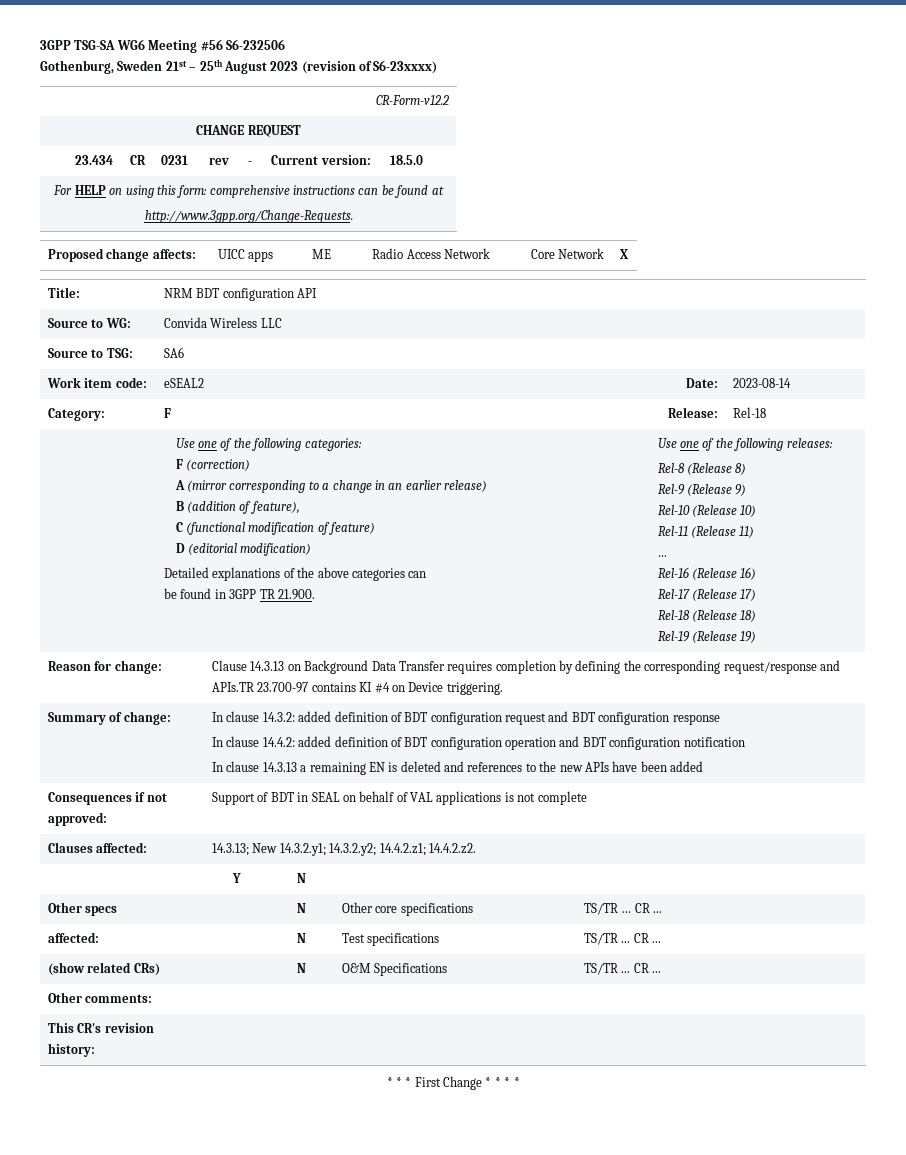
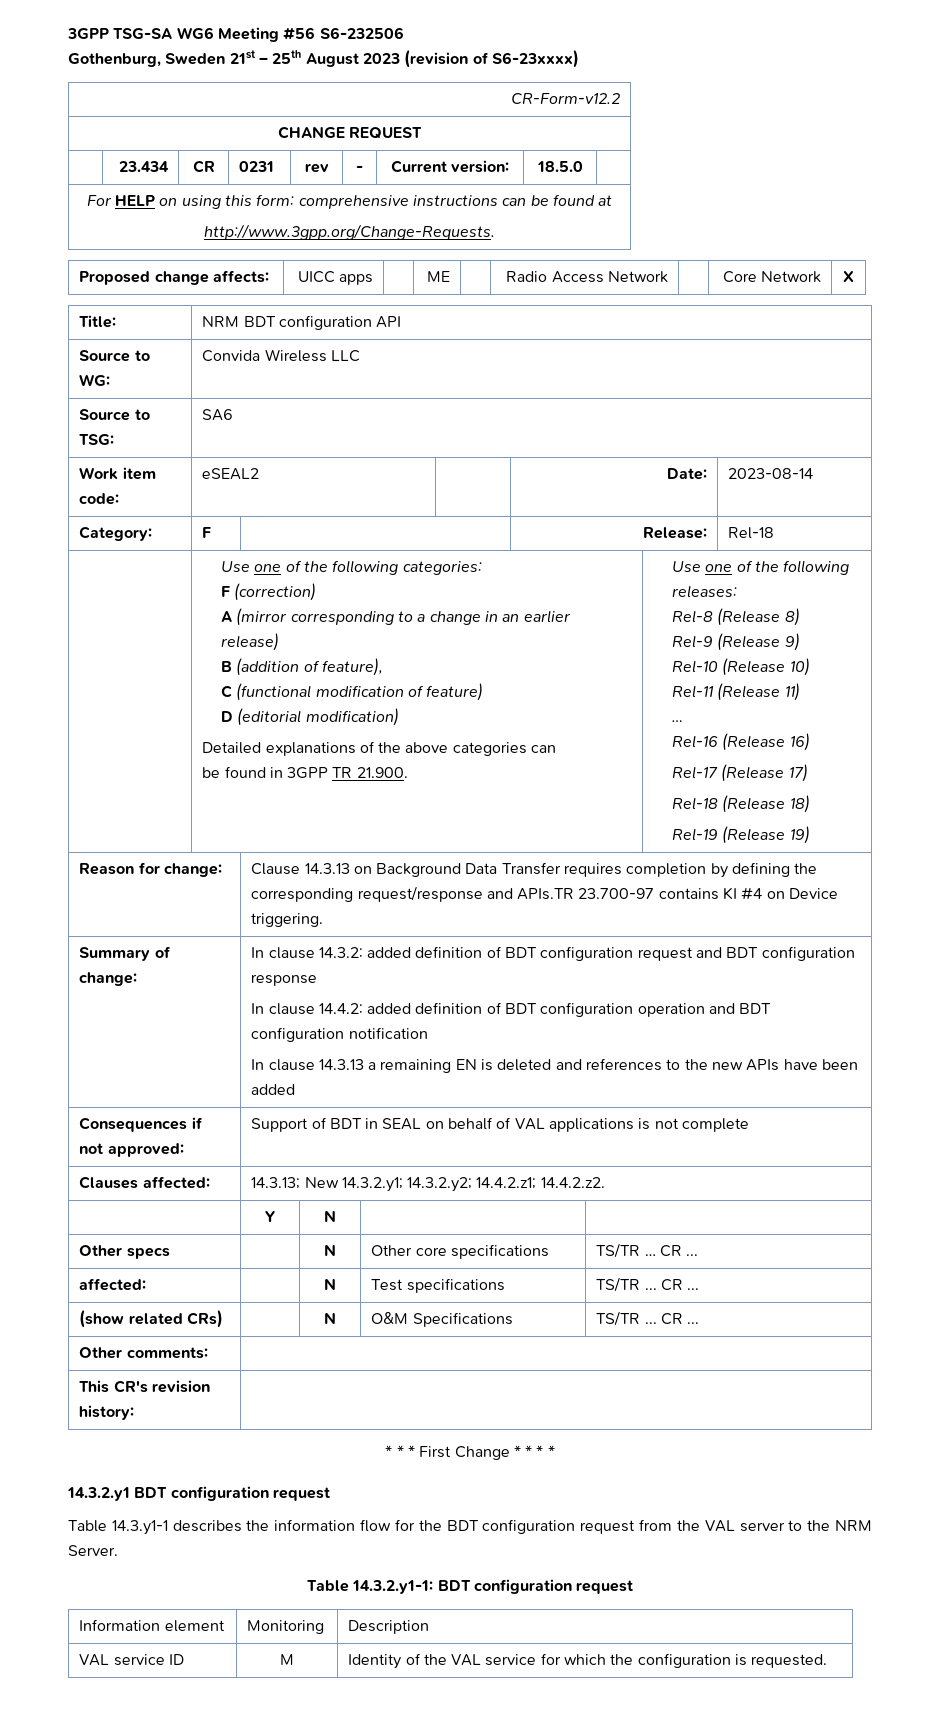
(520, 1082) none -> [67,1486,330,1501] [68,1519,873,1535] [68,1545,118,1556] [306,1579,634,1594] [79,1619,225,1632] [247,1620,325,1634] [348,1620,430,1634] [79,1654,184,1666] [280,1654,294,1665] [348,1653,828,1669] // 14.3.2.y1 BDT configuration request // Table 14.3.y1-1 describes the information flow for the BDT configuration request from the VAL server to the NRM Server. // Table 14.3.2.y1-1: BDT configuration request // Information element | Monitoring | Description // VAL service ID | M | Identity of the VAL service for which the configuration is requested.

